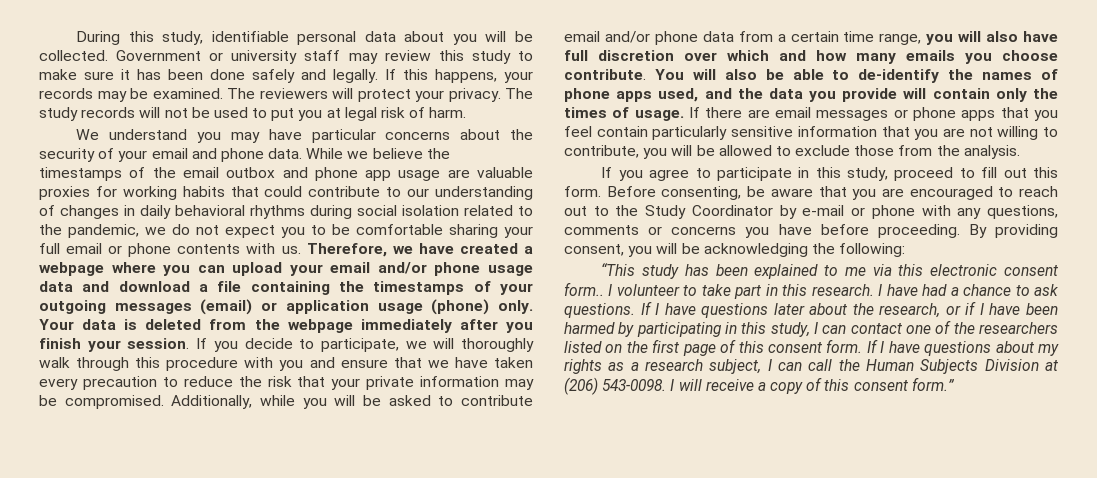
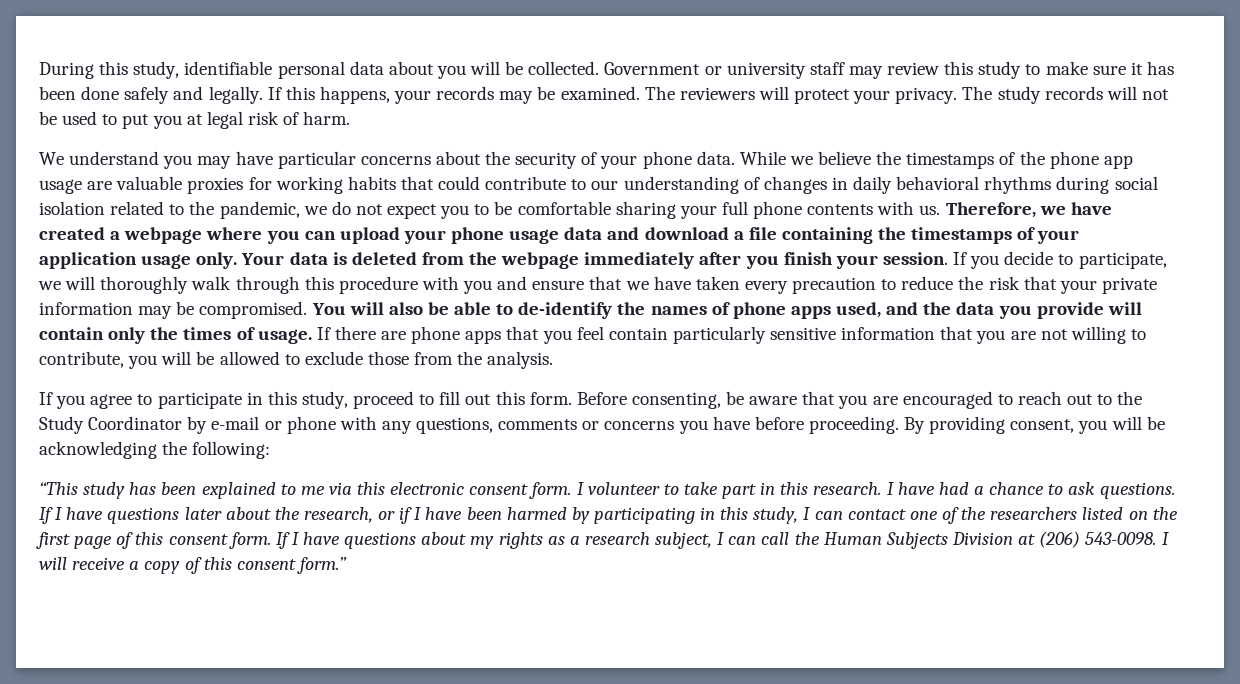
[151,148,217,159] email and -> (638, 162) none
[182,167,308,178] email outbox and -> (1045, 158) none
[66,243,123,254] email or -> (748, 208) none
[330,262,427,274] email and/or -> (446, 237) none
[39,299,278,315] outgoing messages (email) or -> (1080, 237) none
[431,299,490,315] (phone) -> (192, 261) none
[171,395,533,409] [564,31,1058,45] [564,50,1058,64] [564,69,646,80] Additionally, while you will be asked to contribute email and/or phone data from a certain time range, you will also have full discretion over which and how many emails you choose contribute. -> (308, 310) none
[775,107,908,121] email messages or -> (407, 335) none
[564,282,604,296] form.. -> [529,482,572,499] form.

